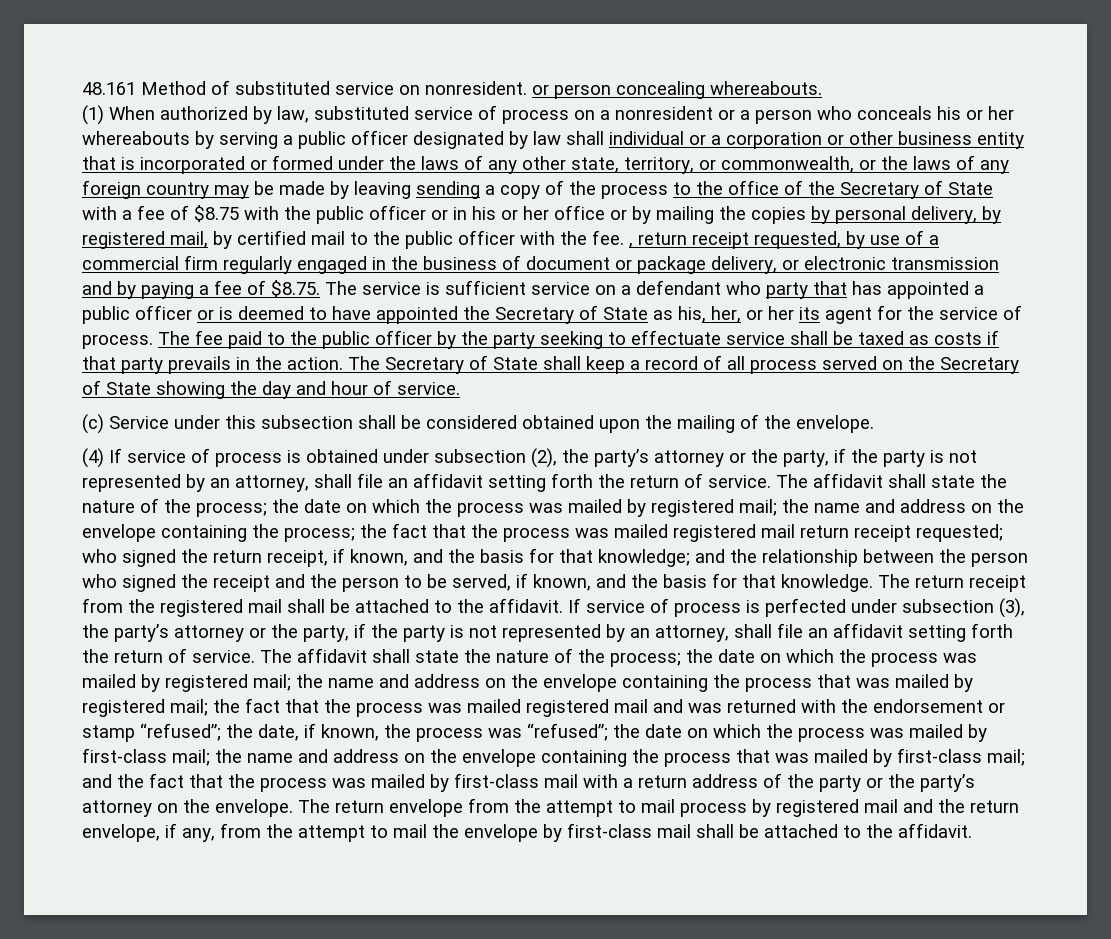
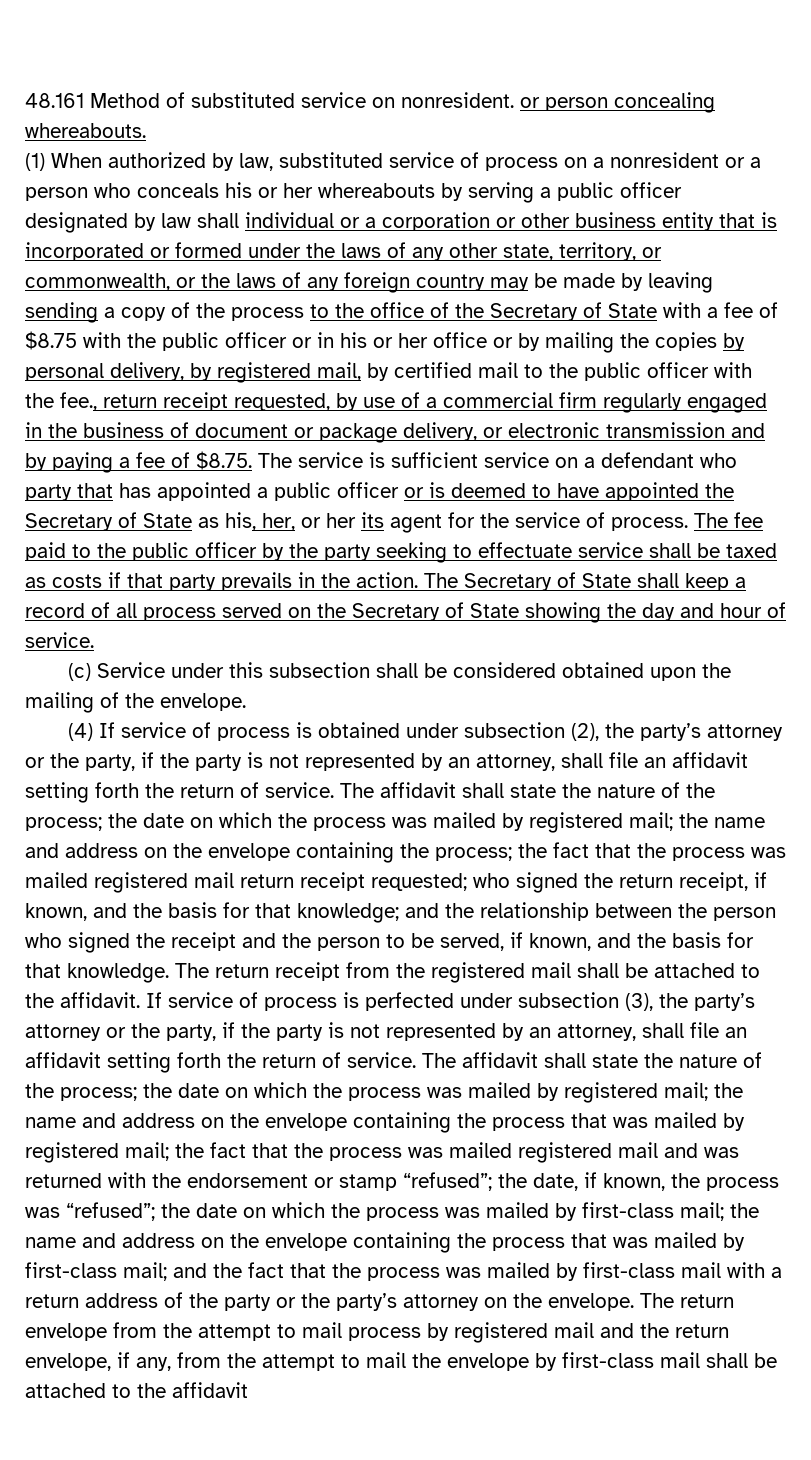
[592,230,633,248] fee. , -> [60,392,97,411] fee.,
[898,823,972,838] affidavit. -> [172,1382,248,1398] affidavit

